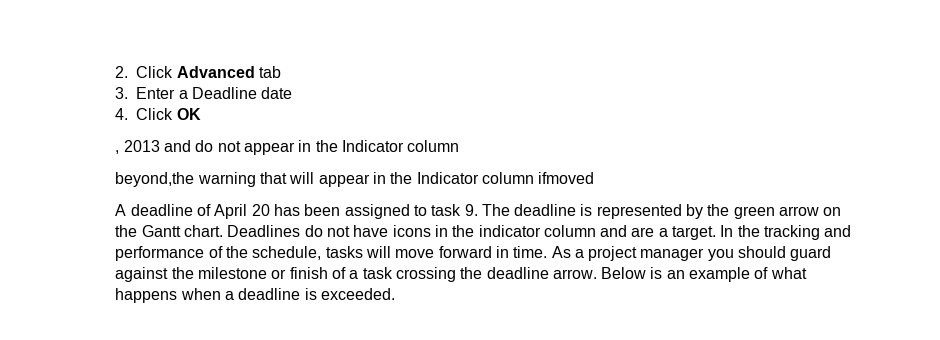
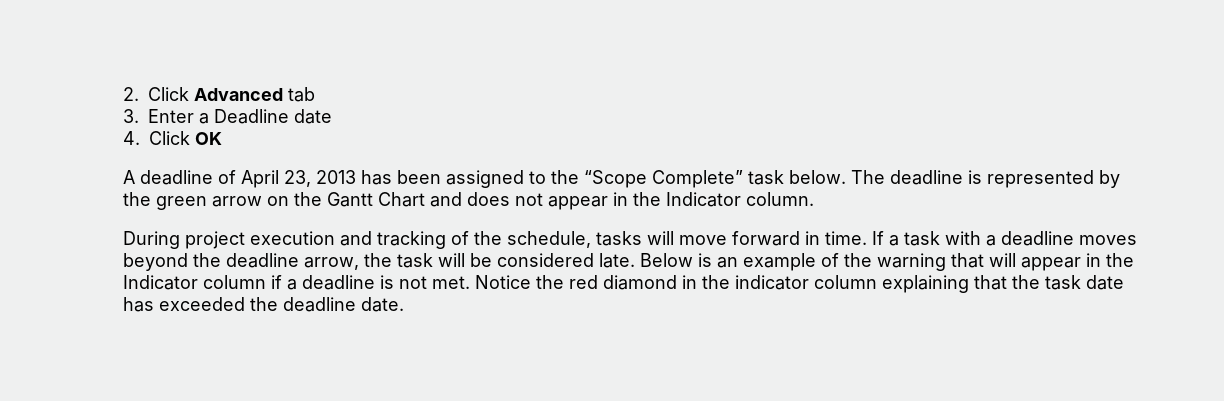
[115,140,460,155] [115,172,595,187] // , 2013 and do not appear in the Indicator column // beyond,the warning that will appear in the Indicator column ifmoved -> (223, 138) none
[251,204,270,216] 20 -> [284,170,357,187] 23, 2013
[431,204,478,216] task 9. -> [551,170,847,188] the “Scope Complete” task below.
[183,225,852,240] [115,246,205,261] chart. Deadlines do not have icons in the indicator column and are a target. In the tracking and performance -> [378,192,815,210] [123,231,447,249] Chart and does not appear in the Indicator column. // During project execution and tracking
[551,246,832,261] [115,267,597,282] As a project manager you should guard against the milestone or finish of a task crossing the deadline arrow. -> [872,231,1138,246] [123,253,636,271] If a task with a deadline moves beyond the deadline arrow, the task will be considered late.
[770,267,807,279] [115,288,395,303] what happens when a deadline is exceeded. -> [844,253,1135,271] [123,275,1125,293] [123,297,405,312] the warning that will appear in the Indicator column if a deadline is not met. Notice the red diamond in the indicator column explaining that the task date has exceeded the deadline date.

